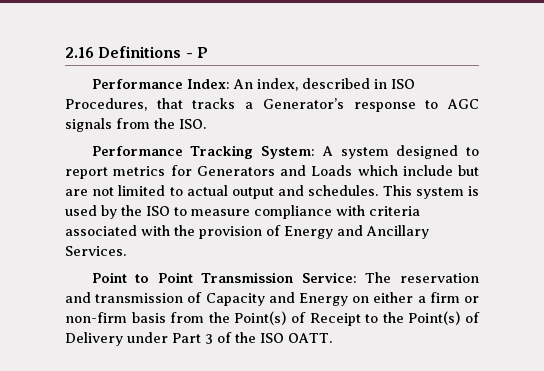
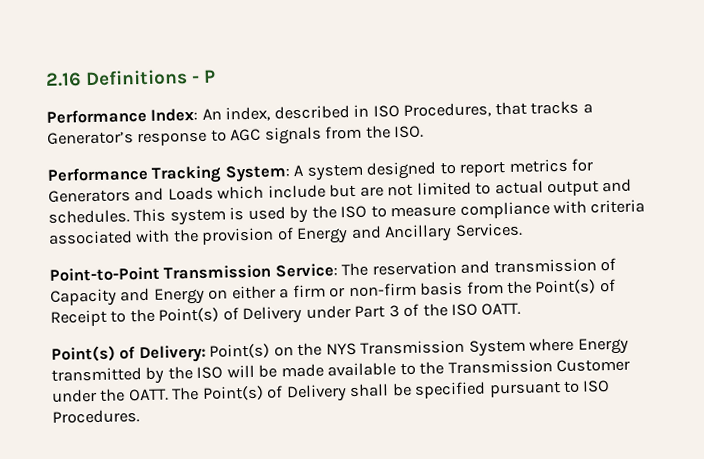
[91,272,193,283] Point to Point -> [49,266,160,282] Point-to-Point
(332, 338) none -> [51,337,629,364] [51,358,631,384] [52,380,611,403] [52,409,140,424] // Point(s) of Delivery: Point(s) on the NYS Transmission System where Energy transmitted by the ISO will be made available to the Transmission Customer under the OATT. The Point(s) of Delivery shall be specified pursuant to ISO Procedures.

